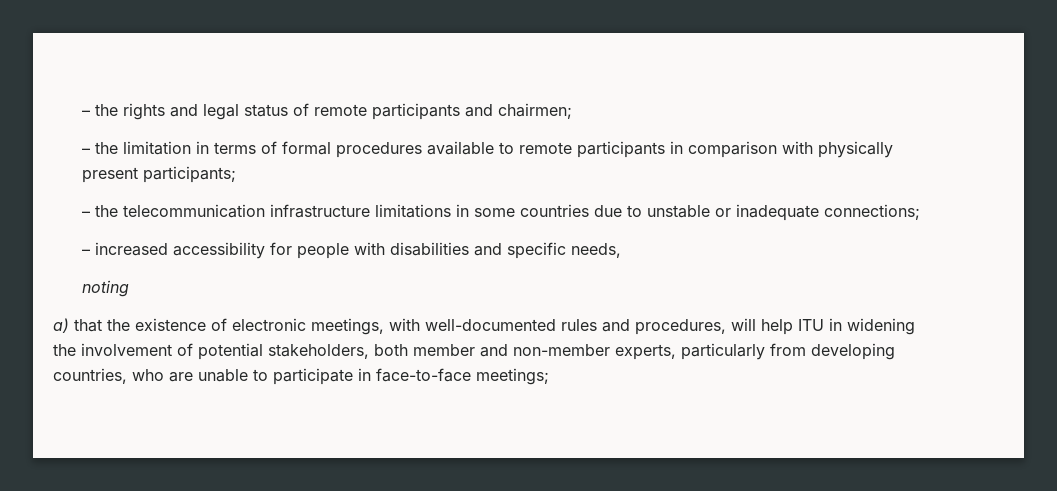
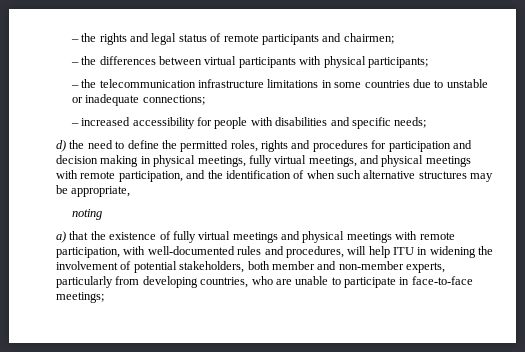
[122,141,893,158] [81,167,138,183] limitation in terms of formal procedures available to remote participants in comparison with physically present -> [99,56,366,68] differences between virtual participants with physical
[570,243,621,258] needs, -> [394,117,427,128] [56,140,472,152] [56,155,471,167] [56,170,494,182] [56,185,131,197] needs; // d) the need to define the permitted roles, rights and procedures for participation and decision making in physical meetings, fully virtual meetings, and physical meetings with remote participation, and the identification of when such alternative structures may be appropriate,
[232,318,384,335] electronic meetings, -> [172,231,455,243] [56,247,120,258] fully virtual meetings and physical meetings with remote participation,

